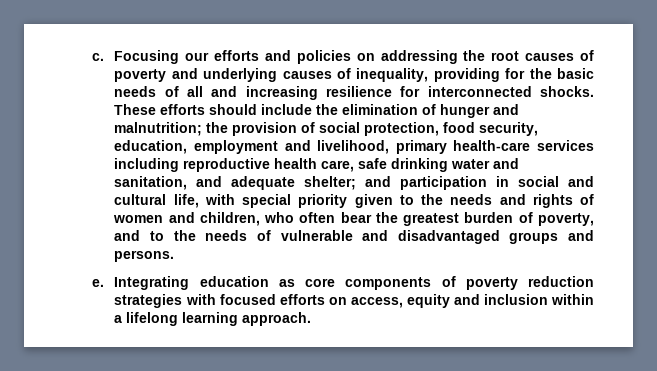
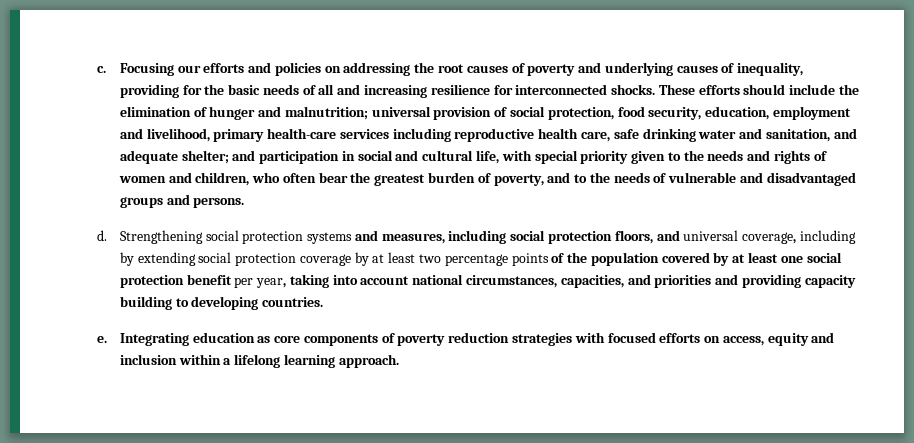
[206,122,229,133] the -> [371,106,431,117] universal
(175, 256) none -> [96,230,856,244] [119,252,842,266] [119,274,856,288] [119,296,324,310] // d. Strengthening social protection systems and measures, including social protection floors, and universal coverage, including by extending social protection coverage by at least two percentage points of the population covered by at least one social protection benefit per year, taking into account national circumstances, capacities, and priorities and providing capacity building to developing countries.

